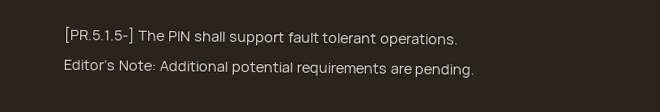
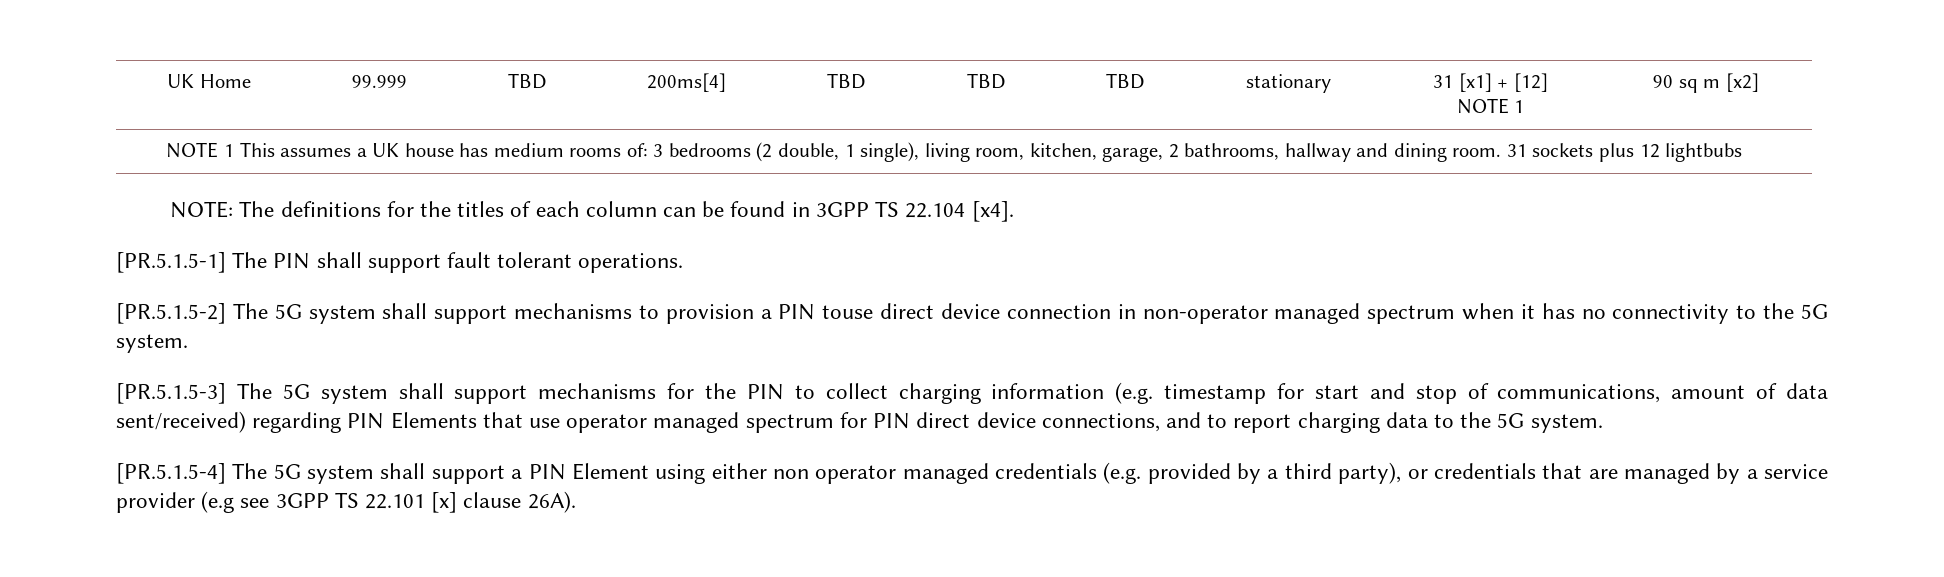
[64,26,135,44] [PR.5.1.5-] -> [167,74,251,88] [352,75,407,88] [507,73,547,89] [647,73,726,92] [827,73,866,89] [966,73,1006,89] [1106,73,1145,89] [1245,74,1331,93] [1433,73,1548,92] [1456,98,1525,114] [1653,73,1759,93] [166,142,1743,162] [170,201,1014,222] [116,252,226,273] UK Home | 99.999 | TBD | 200ms[4] | TBD | TBD | TBD | stationary | 31 [x1] + [12] // NOTE 1 | 90 sq m [x2] // NOTE 1 This assumes a UK house has medium rooms of: 3 bedrooms (2 double, 1 single), living room, kitchen, garage, 2 bathrooms, hallway and dining room. 31 sockets plus 12 lightbubs // NOTE: The definitions for the titles of each column can be found in 3GPP TS 22.104 [x4]. // [PR.5.1.5-1]
[63,58,476,78] Editor’s Note: Additional potential requirements are pending. -> [116,303,1828,324] [116,334,188,353] [116,382,1828,404] [116,411,1603,433] [116,462,1829,484] [116,491,576,513] [PR.5.1.5-2] The 5G system shall support mechanisms to provision a PIN touse direct device connection in non-operator managed spectrum when it has no connectivity to the 5G system. // [PR.5.1.5-3] The 5G system shall support mechanisms for the PIN to collect charging information (e.g. timestamp for start and stop of communications, amount of data sent/received) regarding PIN Elements that use operator managed spectrum for PIN direct device connections, and to report charging data to the 5G system. // [PR.5.1.5-4] The 5G system shall support a PIN Element using either non operator managed credentials (e.g. provided by a third party), or credentials that are managed by a service provider (e.g see 3GPP TS 22.101 [x] clause 26A).

